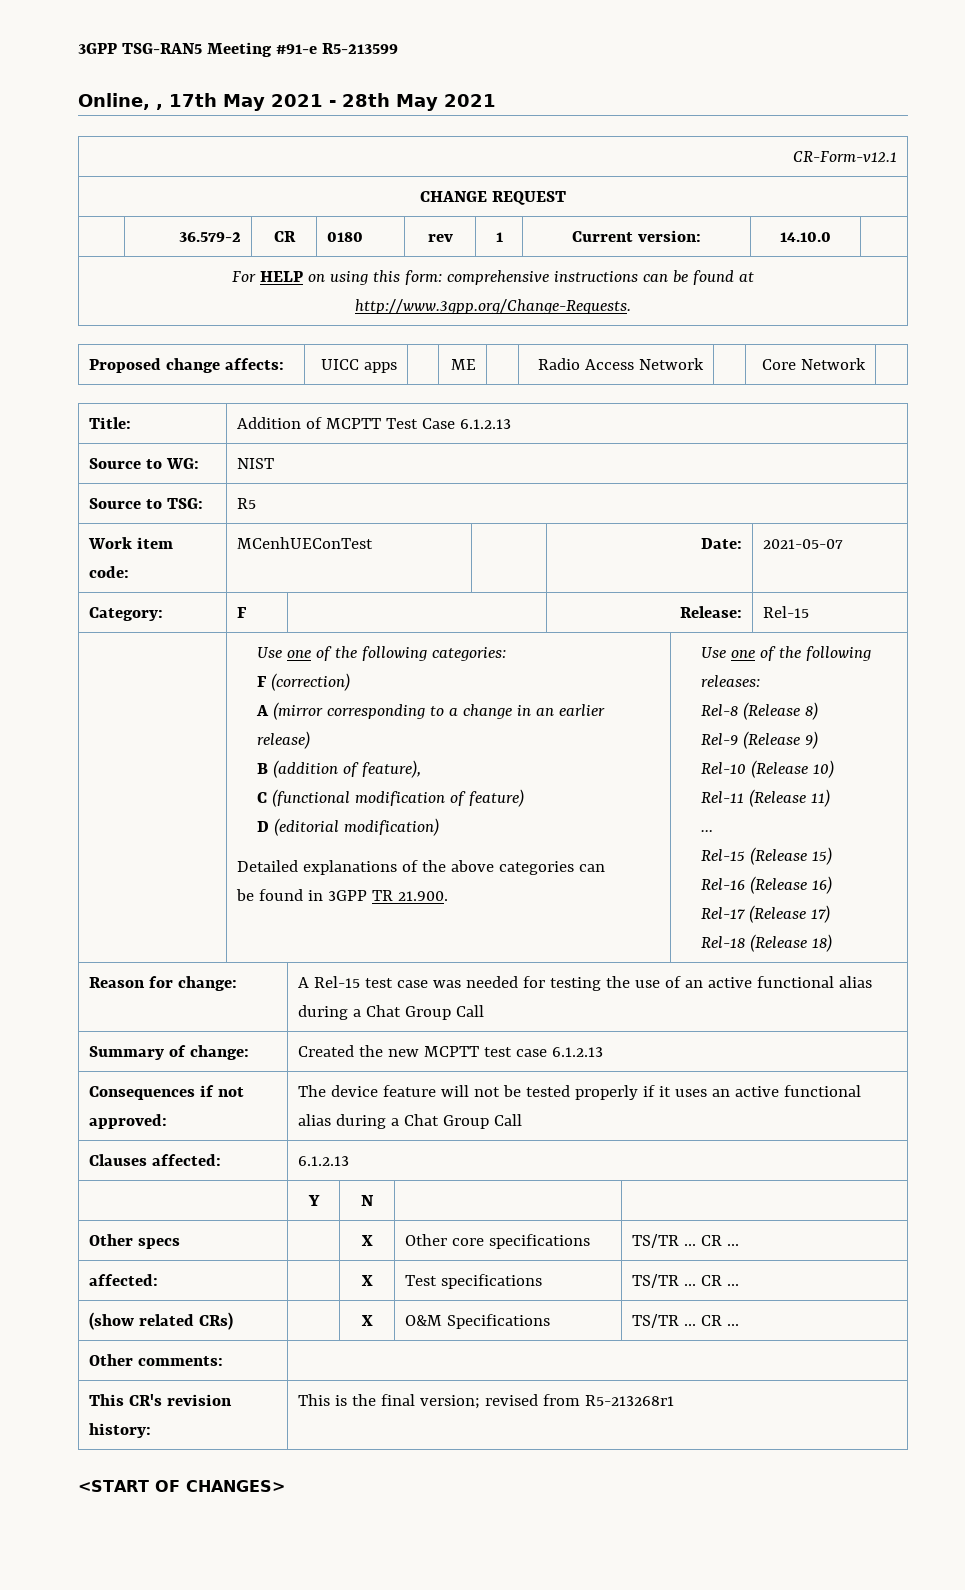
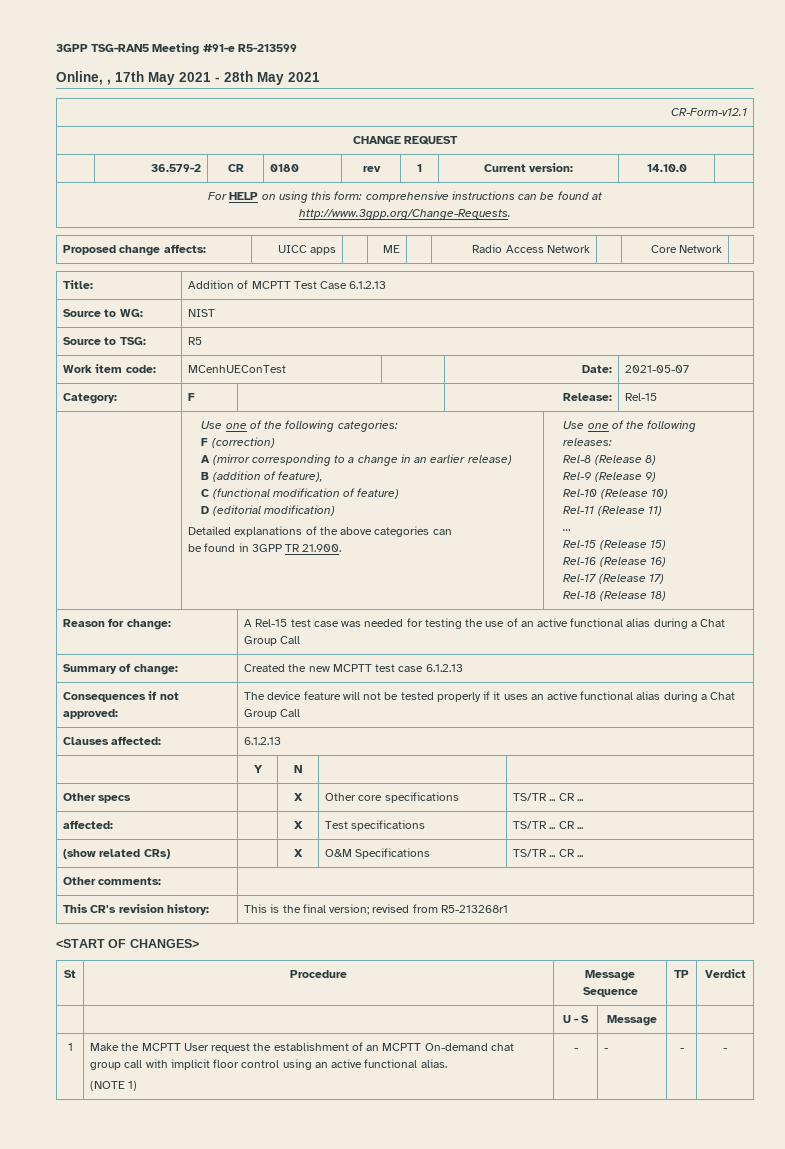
(285, 1486) none -> [64,970,76,978] [290,970,347,978] [585,970,635,981] [582,987,638,997] [674,970,689,978] [704,969,746,978] [562,1015,590,1023] [607,1015,657,1026] [67,1043,73,1051] [90,1042,514,1053] [90,1059,447,1070] [90,1081,138,1091] [573,1048,578,1051] [604,1048,609,1051] [679,1048,684,1051] [723,1048,727,1051] // St | Procedure | Message Sequence | TP | Verdict // | | U - S | Message | | // 1 | Make the MCPTT User request the establishment of an MCPTT On-demand chat group call with implicit floor control using an active functional alias. // (NOTE 1) | - | - | - | -

